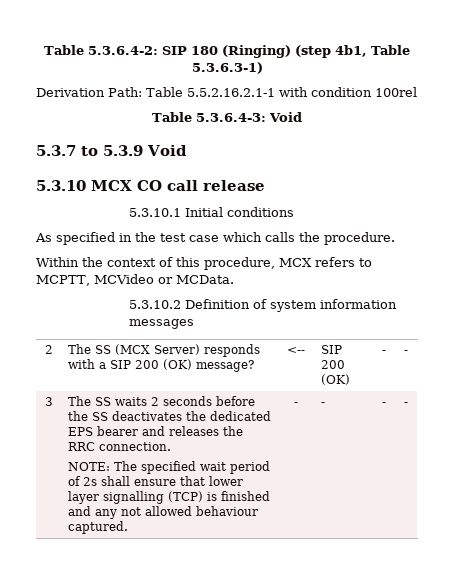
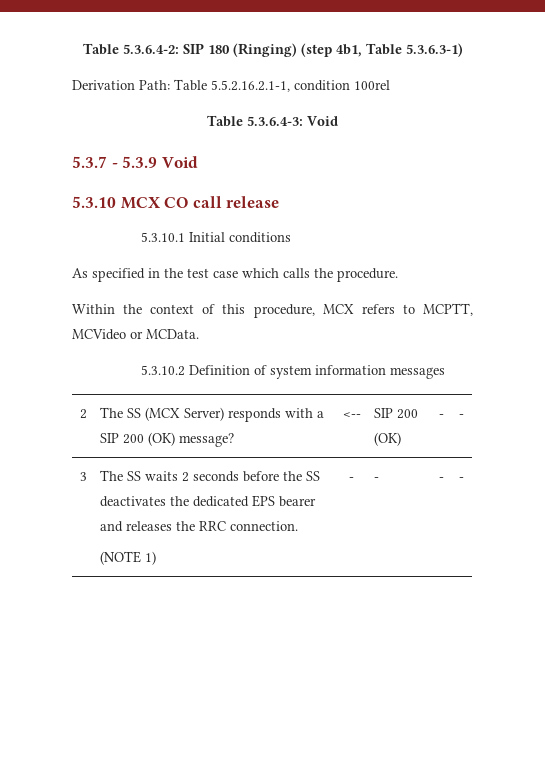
[186,87,308,97] 5.5.2.16.2.1-1 with -> [211,80,290,92] 5.5.2.16.2.1-1,
[81,146,98,156] to -> [111,163,118,168] -
[67,461,270,474] [67,476,243,486] [67,491,270,504] [67,506,258,519] [67,521,128,534] NOTE: The specified wait period of 2s shall ensure that lower layer signalling (TCP) is finished and any not allowed behaviour captured. -> [99,551,156,565] (NOTE 1)

